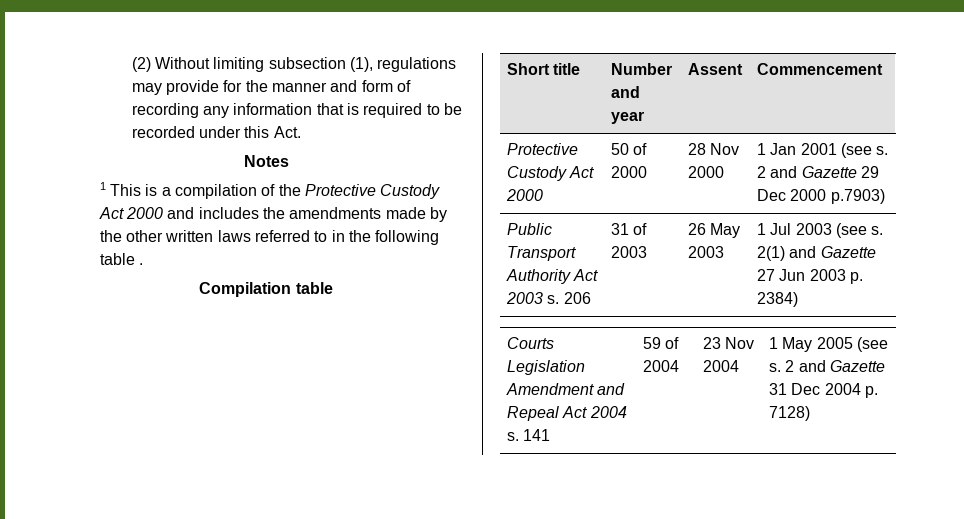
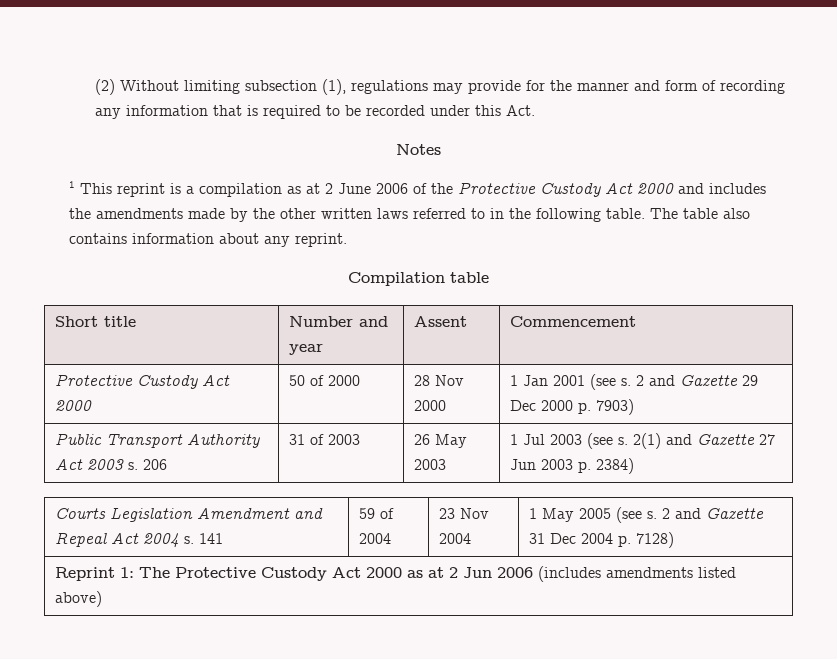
(142, 190) none -> [117,183,166,197] reprint
(258, 191) none -> [287,183,409,194] as at 2 June 2006
[99,253,144,265] table . -> [606,208,751,219] [69,233,348,247] table. The table also contains information about any reprint.
[830,189,885,204] p.7903) -> [577,399,634,415] p. 7903)
(811, 413) none -> [54,566,736,582] [54,591,102,607] // Reprint 1: The Protective Custody Act 2000 as at 2 Jun 2006 (includes amendments listed above)

